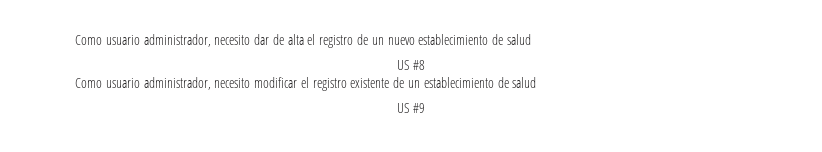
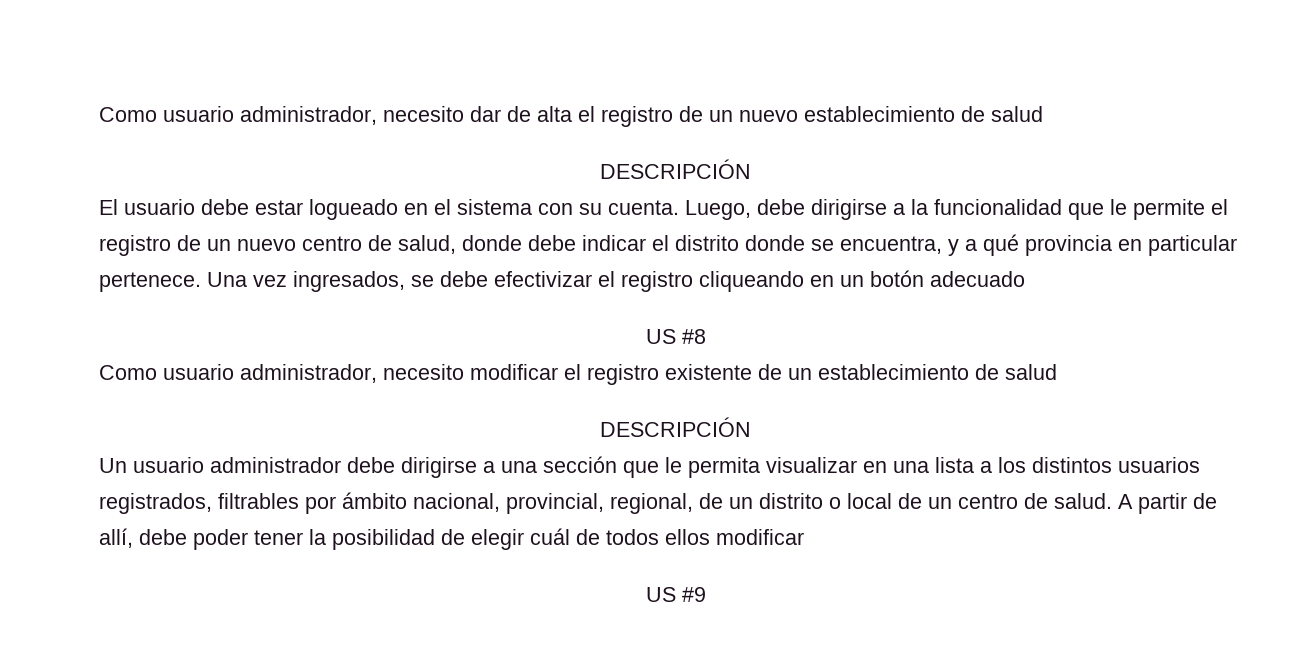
(531, 39) none -> [600,159,751,179] [99,199,1228,220] [99,234,1237,256] [99,270,1025,292] // DESCRIPCIÓN // El usuario debe estar logueado en el sistema con su cuenta. Luego, debe dirigirse a la funcionalidad que le permite el registro de un nuevo centro de salud, donde debe indicar el distrito donde se encuentra, y a qué provincia en particular pertenece. Una vez ingresados, se debe efectivizar el registro cliqueando en un botón adecuado
(537, 82) none -> [600,417,751,437] [99,456,1200,478] [99,492,1217,514] [99,528,804,550] // DESCRIPCIÓN // Un usuario administrador debe dirigirse a una sección que le permita visualizar en una lista a los distintos usuarios registrados, filtrables por ámbito nacional, provincial, regional, de un distrito o local de un centro de salud. A partir de allí, debe poder tener la posibilidad de elegir cuál de todos ellos modificar

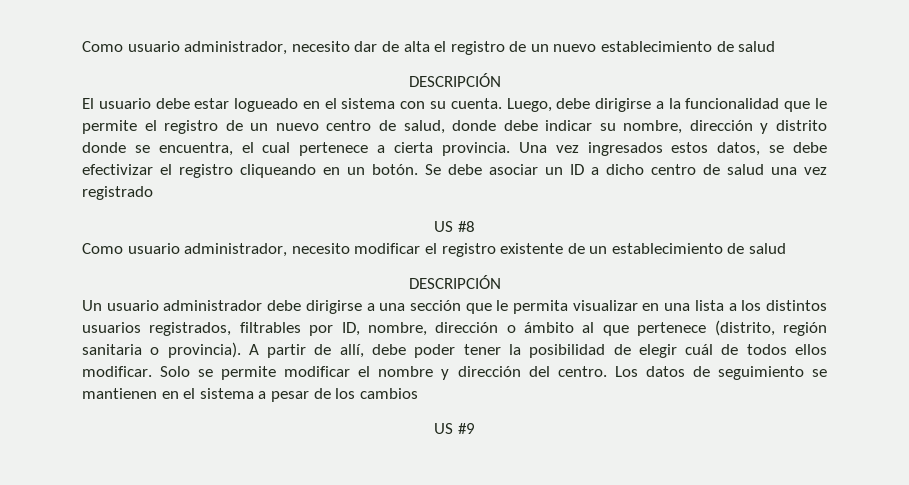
[652,234,1237,256] [99,271,405,292] el distrito donde se encuentra, y a qué provincia en particular pertenece. Una vez ingresados, -> [599,120,827,134] [82,142,761,156] su nombre, dirección y distrito donde se encuentra, el cual pertenece a cierta provincia. Una vez ingresados estos datos,
[870,270,1025,287] botón adecuado -> [372,164,827,175] [82,186,153,200] botón. Se debe asociar un ID a dicho centro de salud una vez registrado
[342,492,1112,514] ámbito nacional, provincial, regional, de un distrito o local de un centro de salud. -> [341,320,827,336] [82,342,241,358] ID, nombre, dirección o ámbito al que pertenece (distrito, región sanitaria o provincia).
[716,529,804,545] modificar -> [82,366,828,380] [82,388,418,402] modificar. Solo se permite modificar el nombre y dirección del centro. Los datos de seguimiento se mantienen en el sistema a pesar de los cambios

